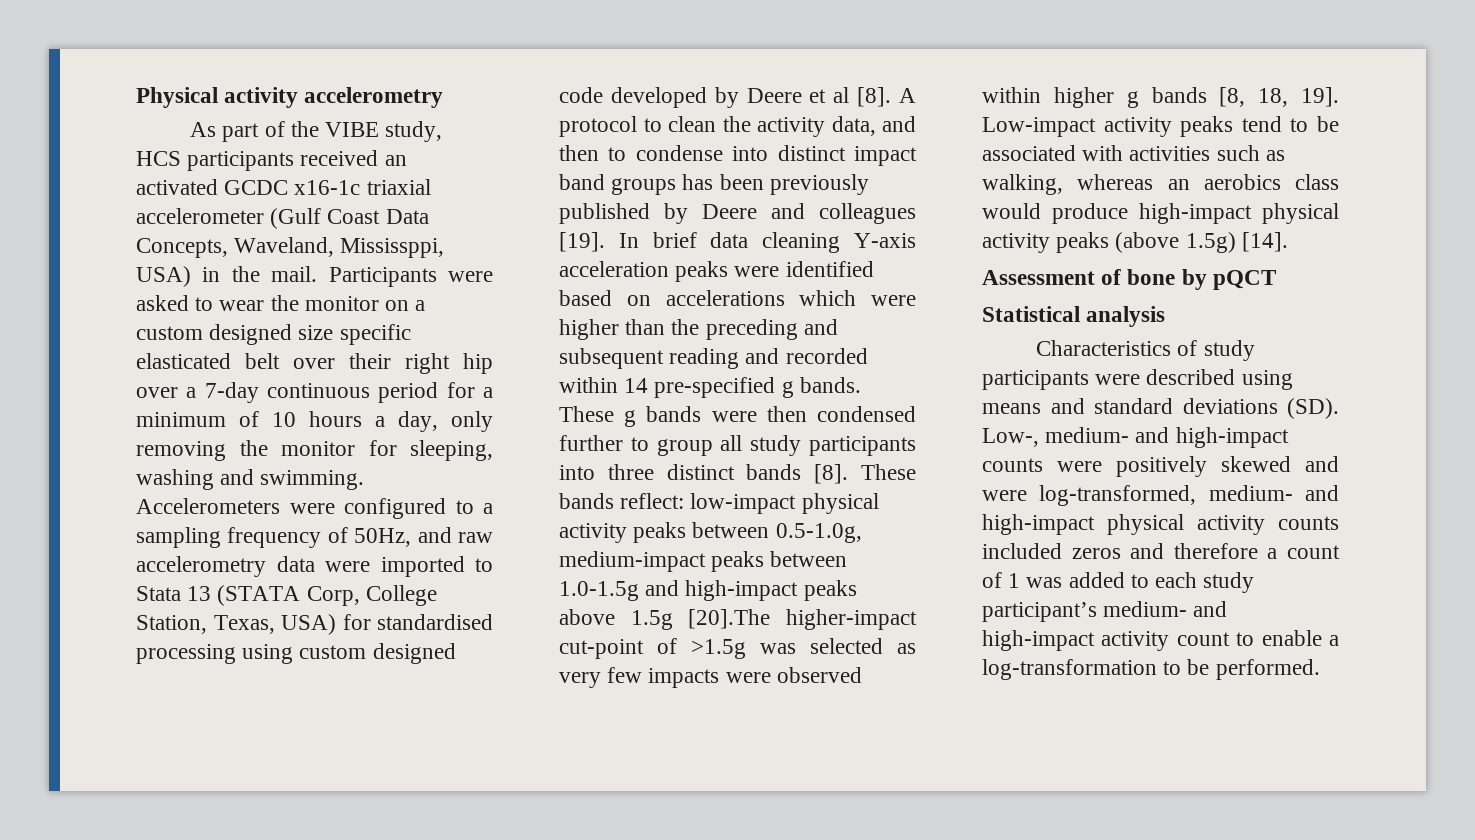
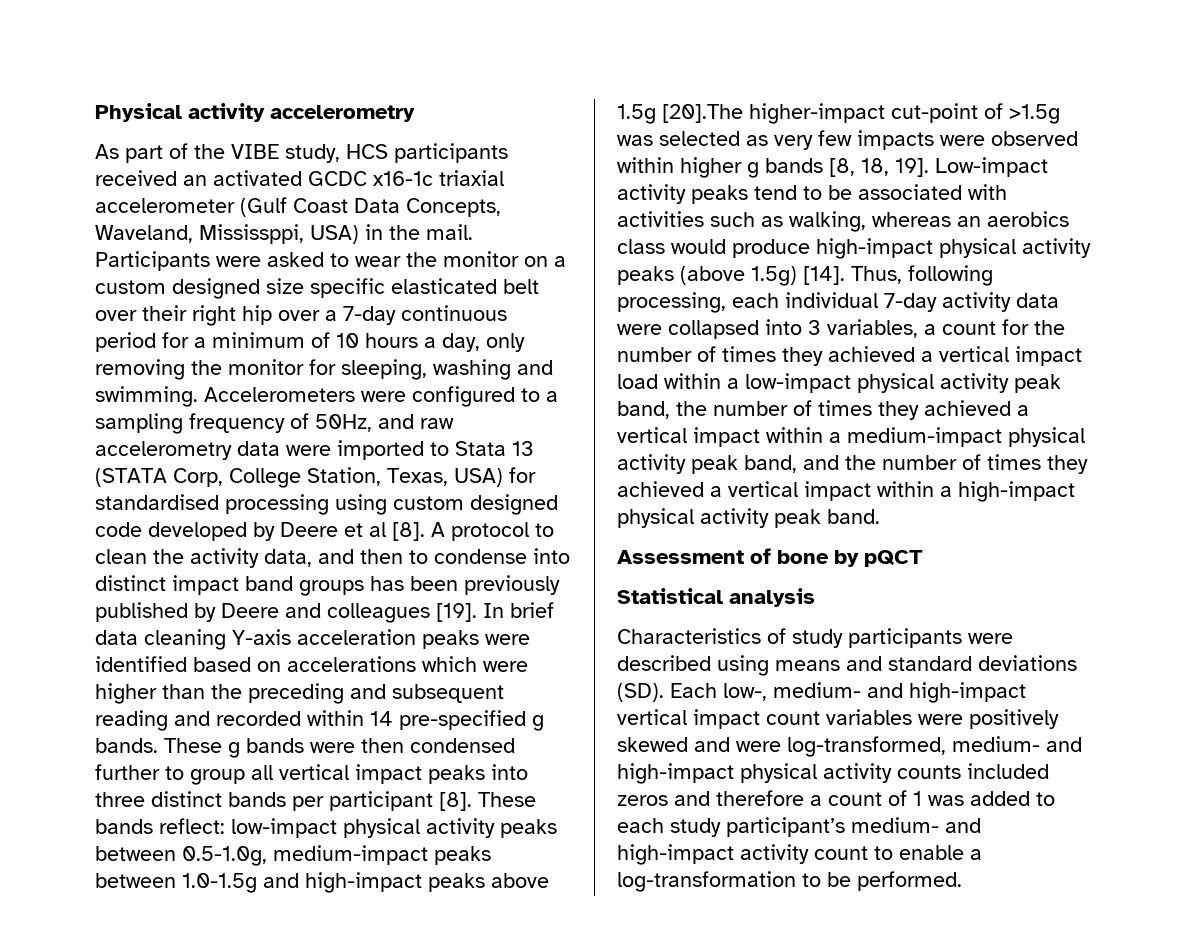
[750,435,916,456] study participants -> [279,764,485,784] vertical impact peaks
(802, 472) none -> [292,791,433,811] per participant
(1288, 242) none -> [851,265,993,286] [617,292,1059,313] [617,319,1065,339] [617,346,1082,366] [617,373,1061,393] [617,400,1029,420] [617,427,1085,447] [617,454,1088,474] [617,481,1075,502] [617,508,880,528] Thus, following processing, each individual 7-day activity data were collapsed into 3 variables, a count for the number of times they achieved a vertical impact load within a low-impact physical activity peak band, the number of times they achieved a vertical impact within a medium-impact physical activity peak band, and the number of times they achieved a vertical impact within a high-impact physical activity peak band.
[982,427,1289,448] [982,458,1043,472] Low-, medium- and high-impact counts -> [670,682,1026,703] [617,709,912,729] Each low-, medium- and high-impact vertical impact count variables

